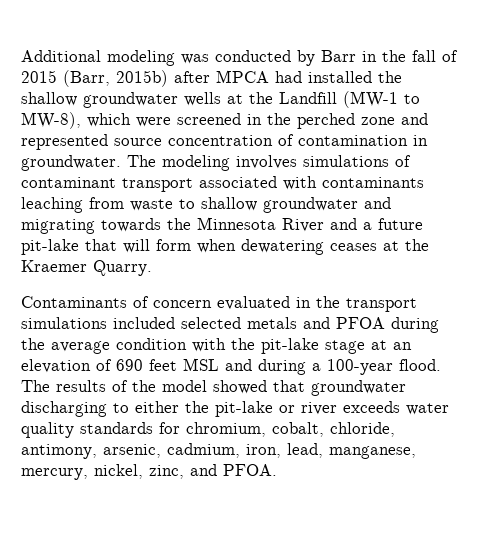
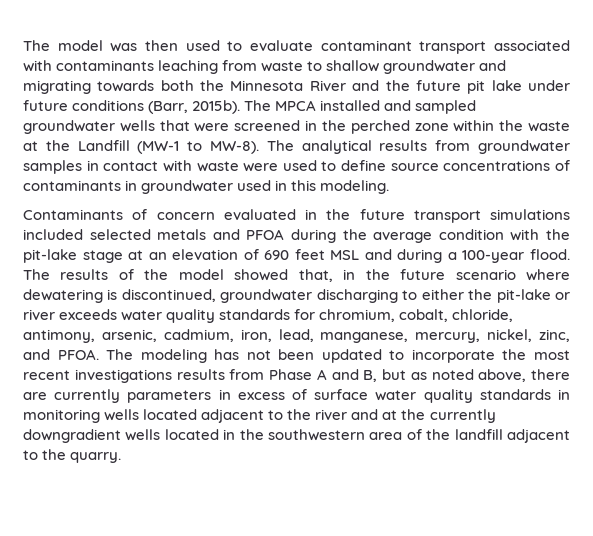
[21,50,458,66] [21,70,402,87] [21,91,420,108] [21,112,428,129] [21,134,428,150] [21,155,411,171] Additional modeling was conducted by Barr in the fall of 2015 (Barr, 2015b) after MPCA had installed the shallow groundwater wells at the Landfill (MW-1 to MW-8), which were screened in the perched zone and represented source concentration of contamination in groundwater. The modeling involves simulations of -> [23,40,314,52] The model was then used to evaluate
(161, 225) none -> [160,80,194,91] both
[363,218,423,230] [21,239,429,255] [21,260,152,276] a future pit-lake that will form when dewatering ceases at the Kraemer Quarry. -> [385,80,571,94] [23,100,477,114] [23,120,570,134] [23,140,570,154] [23,160,570,174] [23,180,390,194] the future pit lake under future conditions (Barr, 2015b). The MPCA installed and sampled groundwater wells that were screened in the perched zone within the waste at the Landfill (MW-1 to MW-8). The analytical results from groundwater samples in contact with waste were used to define source concentrations of contaminants in groundwater used in this modeling.
(340, 302) none -> [359,209,405,220] future
[273,380,305,392] that -> [298,269,570,282] [23,289,216,303] that, in the future scenario where dewatering is discontinued,
(277, 470) none -> [106,349,570,363] [23,369,570,383] [23,389,570,403] [23,409,496,423] [23,429,570,443] [23,449,122,463] The modeling has not been updated to incorporate the most recent investigations results from Phase A and B, but as noted above, there are currently parameters in excess of surface water quality standards in monitoring wells located adjacent to the river and at the currently downgradient wells located in the southwestern area of the landfill adjacent to the quarry.

